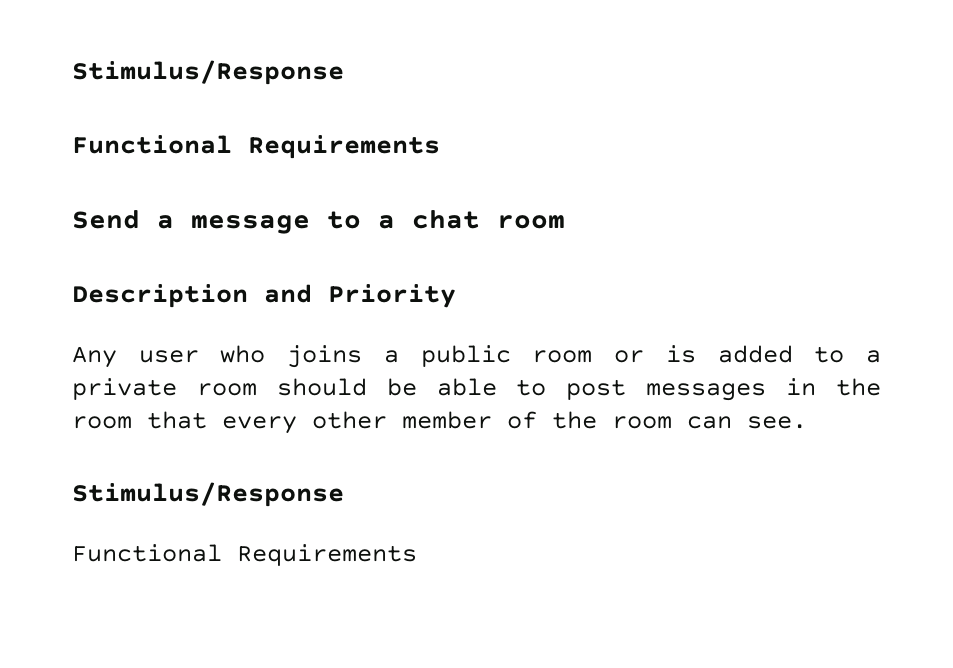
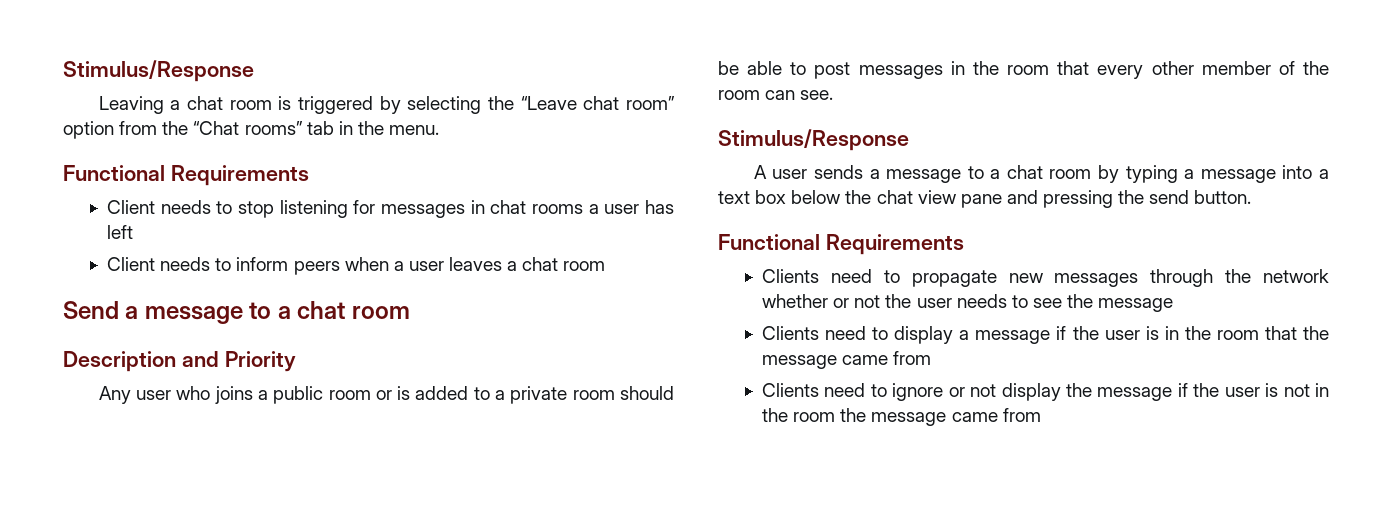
[72,60,344,85] [72,135,440,159] Stimulus/Response // Functional Requirements -> [63,60,254,82] [98,96,675,114] [63,121,440,139] [63,165,309,186] [107,200,674,218] [107,225,134,239] [107,257,606,275] Stimulus/Response // Leaving a chat room is triggered by selecting the “Leave chat room” option from the “Chat rooms” tab in the menu. // Functional Requirements // Client needs to stop listening for messages in chat rooms a user has left // Client needs to inform peers when a user leaves a chat room
[72,544,417,566] Functional Requirements -> [753,165,1329,183] [718,190,1252,208] [718,234,964,255] [762,269,1329,287] [762,294,1174,312] [762,326,1329,344] [762,351,932,369] [762,383,1329,401] [762,408,1041,426] A user sends a message to a chat room by typing a message into a text box below the chat view pane and pressing the send button. // Functional Requirements // Clients need to propagate new messages through the network whether or not the user needs to see the message // Clients need to display a message if the user is in the room that the message came from // Clients need to ignore or not display the message if the user is not in the room the message came from

